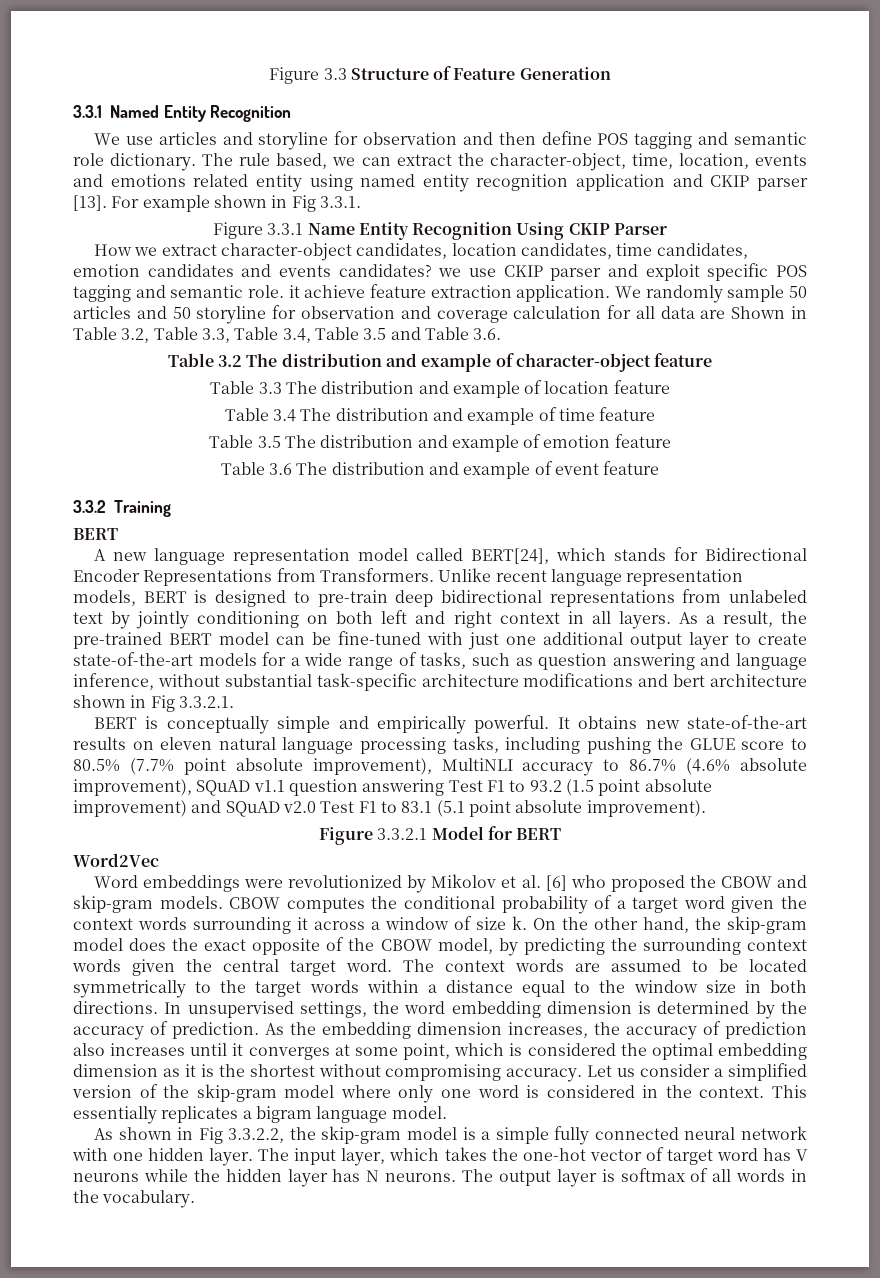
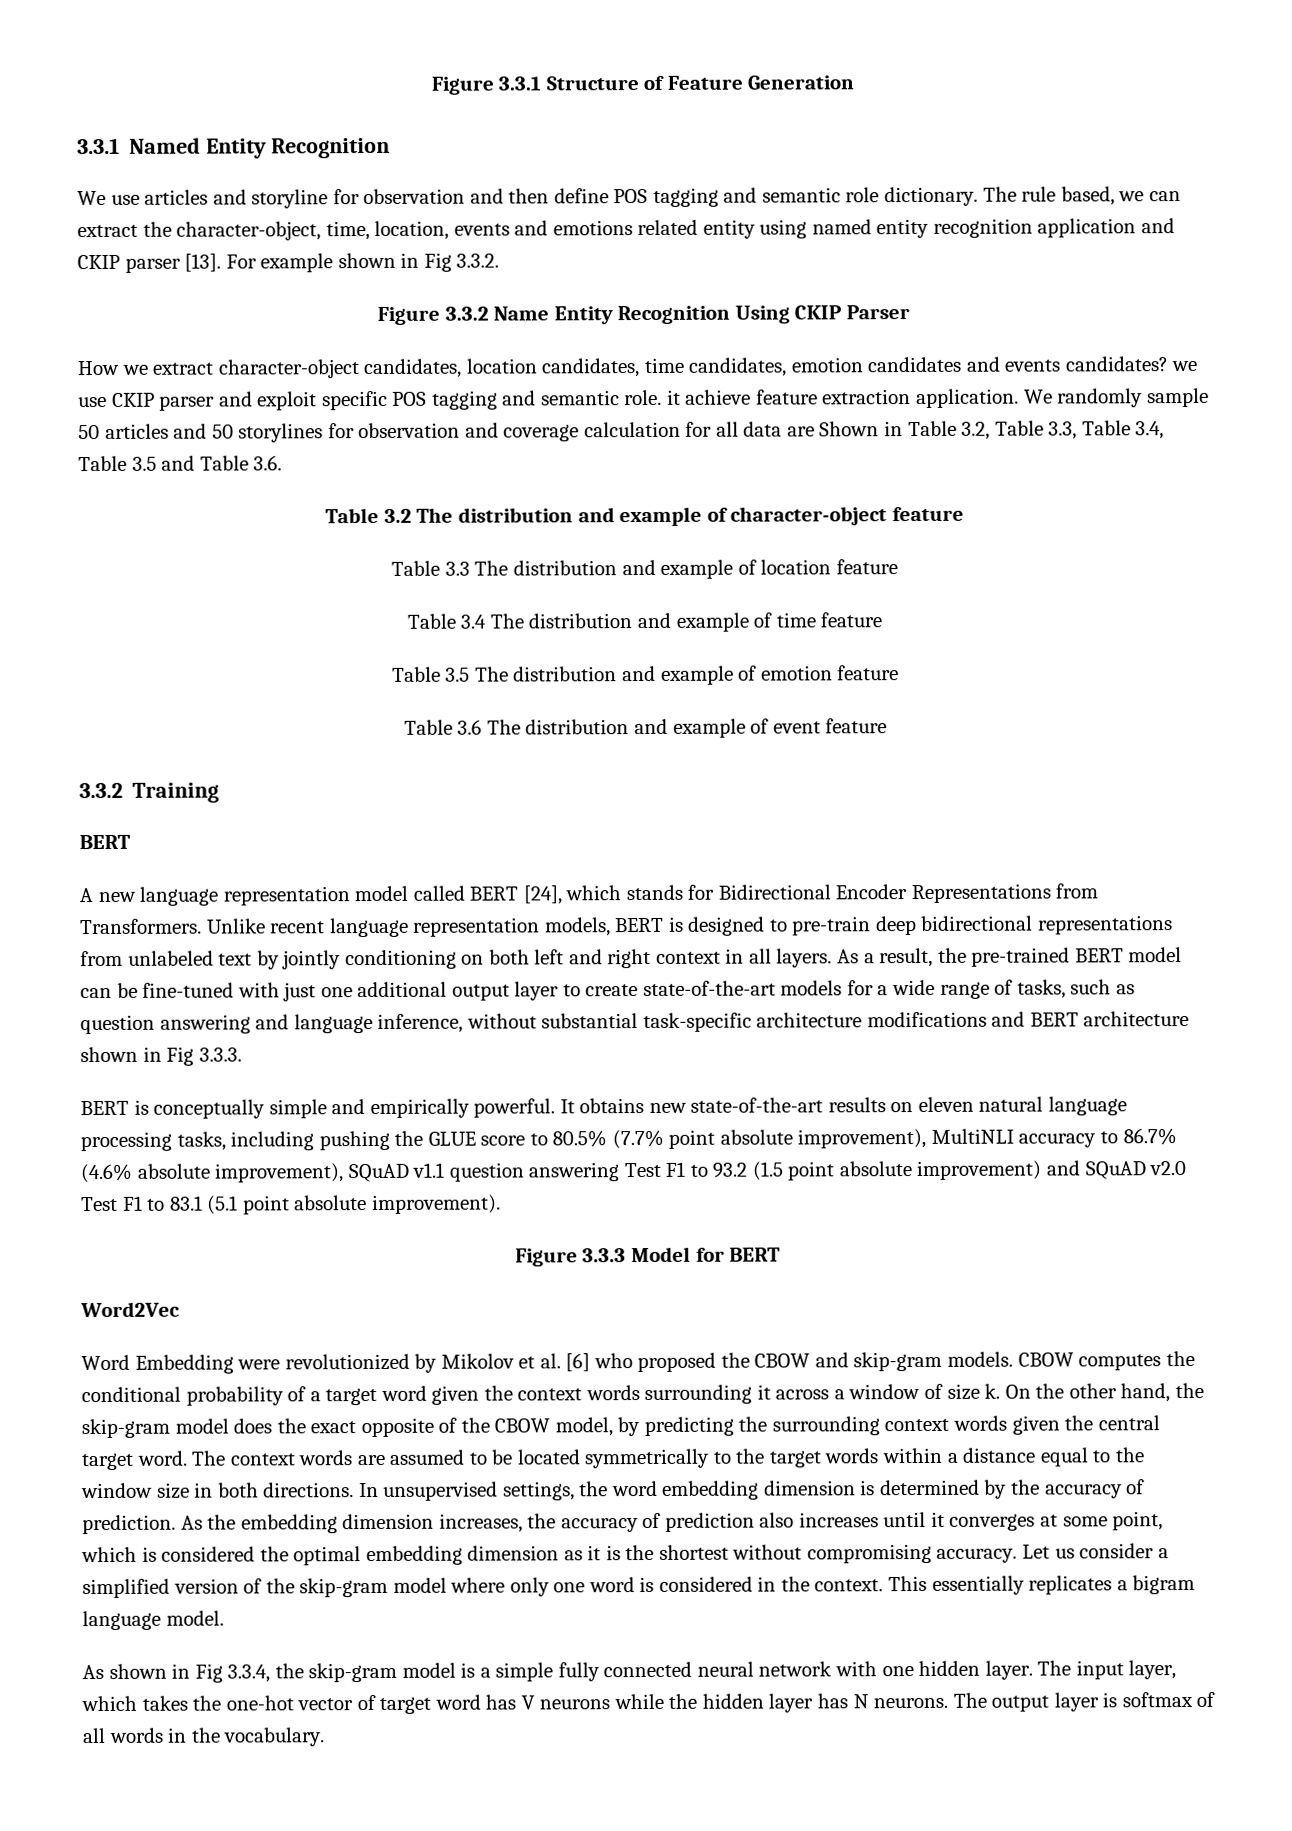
[269,67,347,84] Figure 3.3 -> [430,76,542,95] Figure 3.3.1
[319,196,361,208] [212,222,304,239] 3.3.1. // Figure 3.3.1 -> [456,253,500,268] [377,306,489,325] 3.3.2. // Figure 3.3.2
[196,306,267,324] storyline -> [238,423,324,443] storylines
[470,548,549,564] BERT[24], -> [469,885,562,905] BERT [24],
[673,674,706,687] bert -> [1029,1012,1079,1027] BERT
[178,696,234,708] 3.3.2.1. -> [198,1047,242,1062] 3.3.3.
[377,828,428,840] 3.3.2.1 -> [582,1248,627,1263] 3.3.3
[143,875,241,892] embeddings -> [134,1354,234,1374] Embedding
[228,1128,285,1143] 3.3.2.2, -> [227,1664,271,1683] 3.3.4,

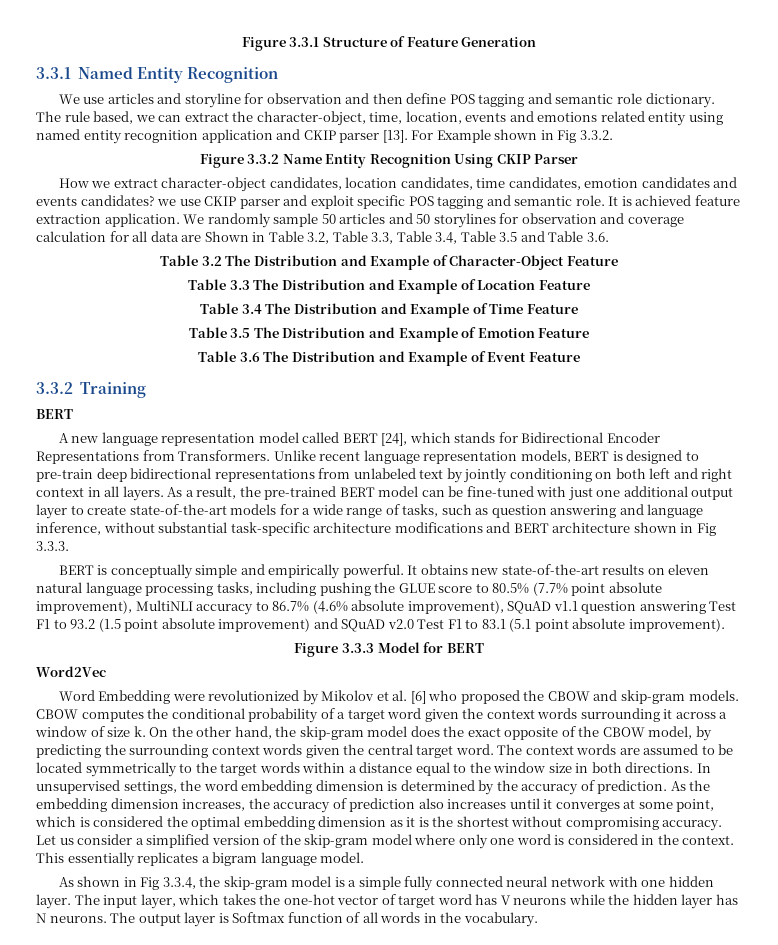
[260,253,334,273] example -> [436,129,491,143] Example
[666,389,752,405] it achieve -> [608,195,692,206] It is achieved
[457,506,964,527] [391,559,898,579] [406,612,883,632] [391,665,900,685] [403,718,888,738] distribution and example of character-object feature // Table 3.3 The distribution and example of location feature // Table 3.4 The distribution and example of time feature // Table 3.5 The distribution and example of emotion feature // Table 3.6 The distribution and example of event feature -> [253,255,618,270] [188,279,590,294] [200,303,578,318] [188,327,590,342] [198,351,580,366] Distribution and Example of Character-Object Feature // Table 3.3 The Distribution and Example of Location Feature // Table 3.4 The Distribution and Example of Time Feature // Table 3.5 The Distribution and Example of Emotion Feature // Table 3.6 The Distribution and Example of Event Feature
[1121,1692,1193,1708] softmax -> [232,912,343,923] Softmax function

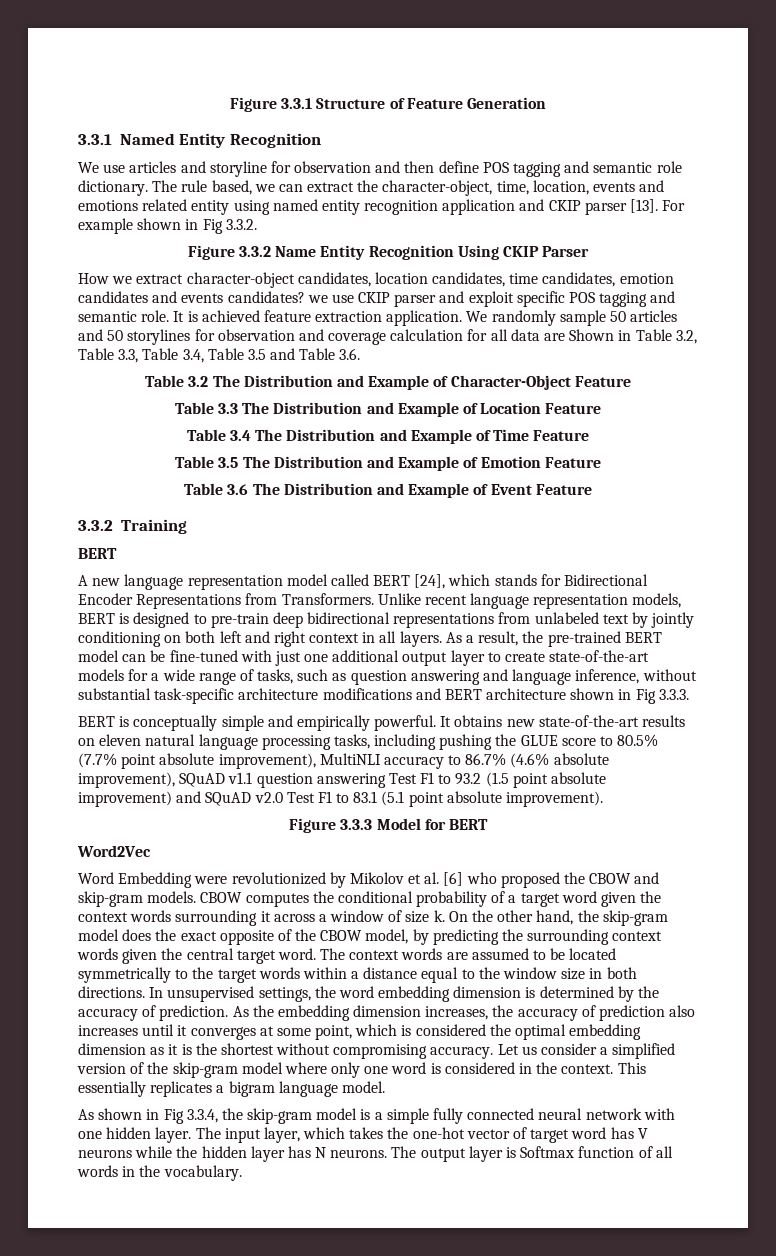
[436,129,491,143] Example -> [78,218,133,234] example

